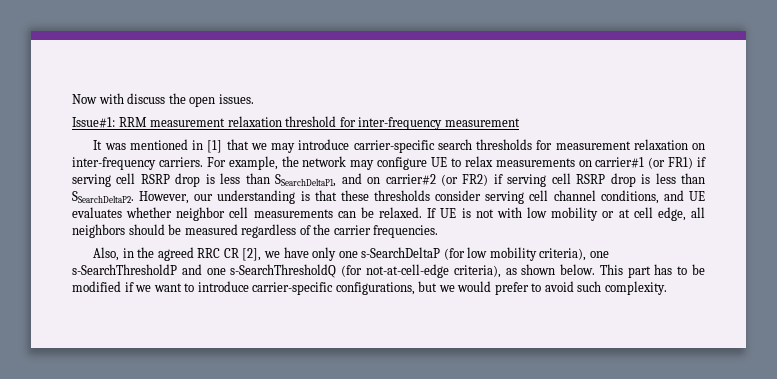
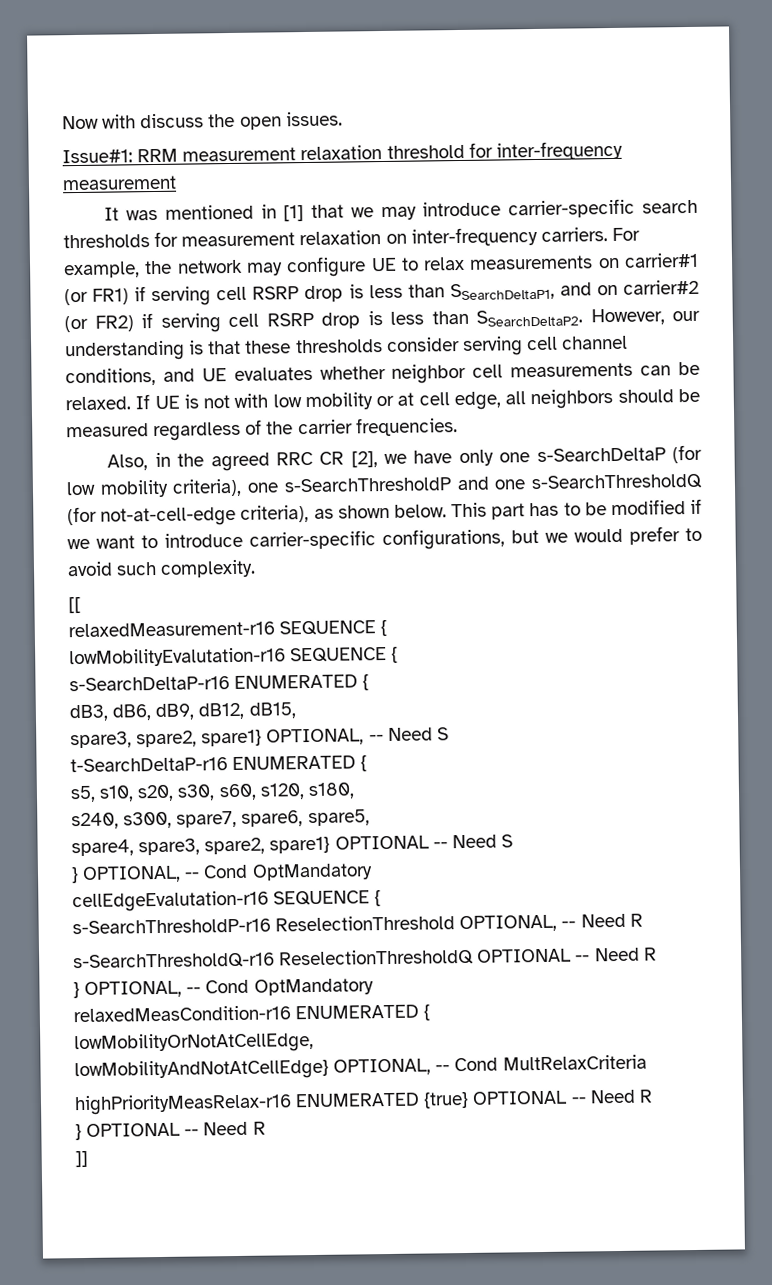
(667, 288) none -> [68,596,81,614] [68,619,388,638] [69,646,399,668] [69,674,370,692] [69,702,296,722] [70,727,449,749] [70,755,368,773] [70,782,355,803] [71,809,370,830] [71,834,513,857] [71,863,373,884] [72,890,382,913] [72,913,643,935] [73,947,657,970] [73,978,374,999] [73,1004,431,1023] [74,1031,314,1055] [74,1054,647,1082] [74,1089,653,1116] [75,1121,266,1141] [75,1150,88,1168] // [[ // relaxedMeasurement-r16 SEQUENCE { // lowMobilityEvalutation-r16 SEQUENCE { // s-SearchDeltaP-r16 ENUMERATED { // dB3, dB6, dB9, dB12, dB15, // spare3, spare2, spare1} OPTIONAL, -- Need S // t-SearchDeltaP-r16 ENUMERATED { // s5, s10, s20, s30, s60, s120, s180, // s240, s300, spare7, spare6, spare5, // spare4, spare3, spare2, spare1} OPTIONAL -- Need S // } OPTIONAL, -- Cond OptMandatory // cellEdgeEvalutation-r16 SEQUENCE { // s-SearchThresholdP-r16 ReselectionThreshold OPTIONAL, -- Need R // s-SearchThresholdQ-r16 ReselectionThresholdQ OPTIONAL -- Need R // } OPTIONAL, -- Cond OptMandatory // relaxedMeasCondition-r16 ENUMERATED { // lowMobilityOrNotAtCellEdge, // lowMobilityAndNotAtCellEdge} OPTIONAL, -- Cond MultRelaxCriteria // highPriorityMeasRelax-r16 ENUMERATED {true} OPTIONAL -- Need R // } OPTIONAL -- Need R // ]]

